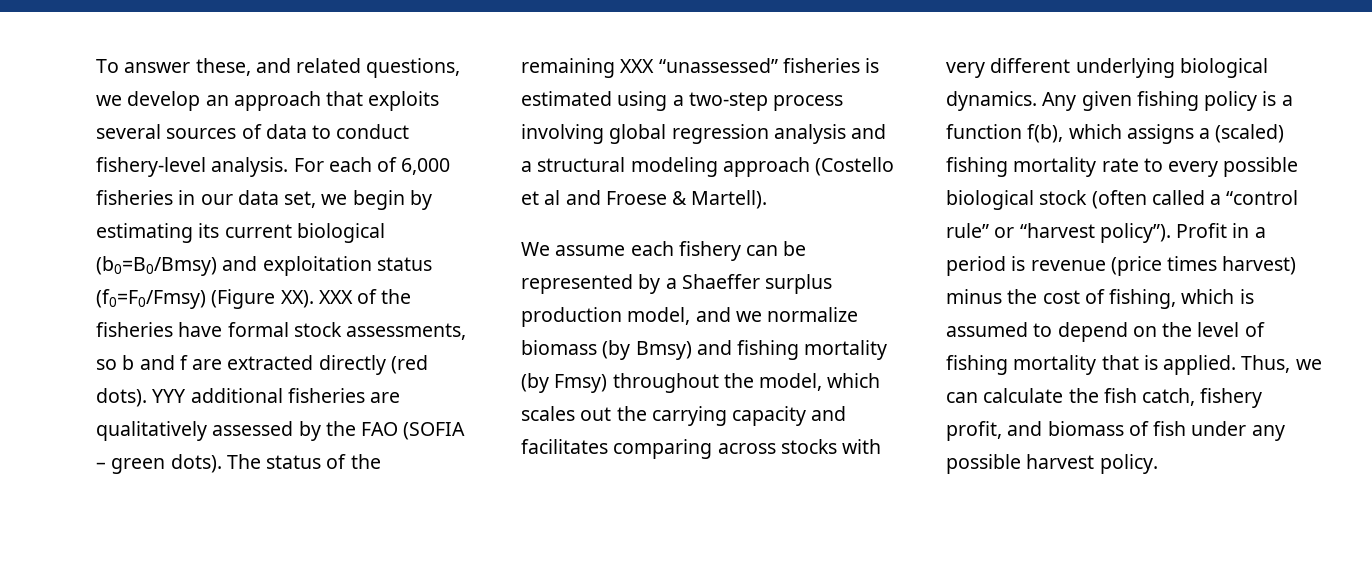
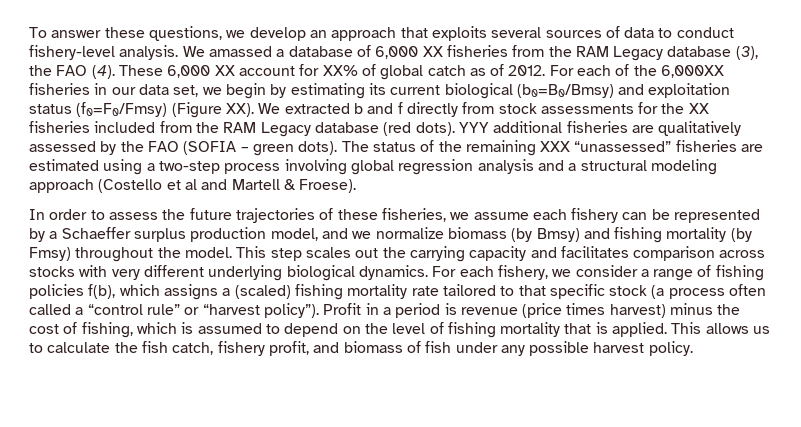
[195,58,362,76] these, and related -> [104,27,145,38] these
(289, 167) none -> [182,45,758,61] [29,64,546,80] We amassed a database of 6,000 XX fisheries from the RAM Legacy database (3), the FAO (4). These 6,000 XX account for XX% of global catch as of 2012.
[401,158,451,175] 6,000 -> [633,65,725,78] the 6,000XX
[318,289,412,304] [96,322,467,340] [96,355,386,375] XXX of the fisheries have formal stock assessments, so b and f are extracted directly -> [258,102,709,117] [29,121,379,137] We extracted b and f directly from stock assessments for the XX fisheries included from the RAM Legacy database
[865,58,880,73] is -> [741,144,764,152] are
[605,190,768,209] [521,242,550,256] Froese & Martell). // We -> [231,179,357,193] [29,208,470,223] Martell & Froese). // In order to assess the future trajectories of these fisheries, we
[681,274,760,289] Shaeffer -> [61,227,131,239] Schaeffer
[759,373,881,391] model, which -> [184,246,302,261] model. This step
[613,439,713,459] comparing -> [633,246,716,261] comparison
[1042,91,1293,111] [946,124,1022,139] Any given fishing policy is a function -> [432,265,764,281] [29,284,84,299] For each fishery, we consider a range of fishing policies
[1143,157,1299,177] [946,190,1147,210] to every possible biological stock (often -> [442,284,767,299] tailored to that specific stock (a process often
[1241,355,1322,373] [946,392,978,403] Thus, we can -> [671,322,771,334] [29,343,43,353] This allows us to

